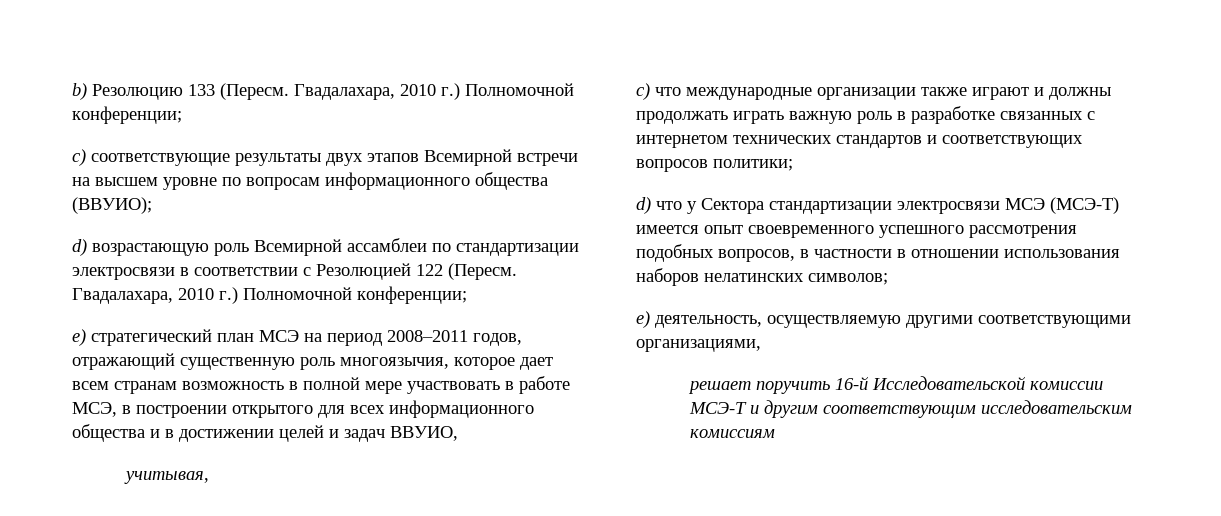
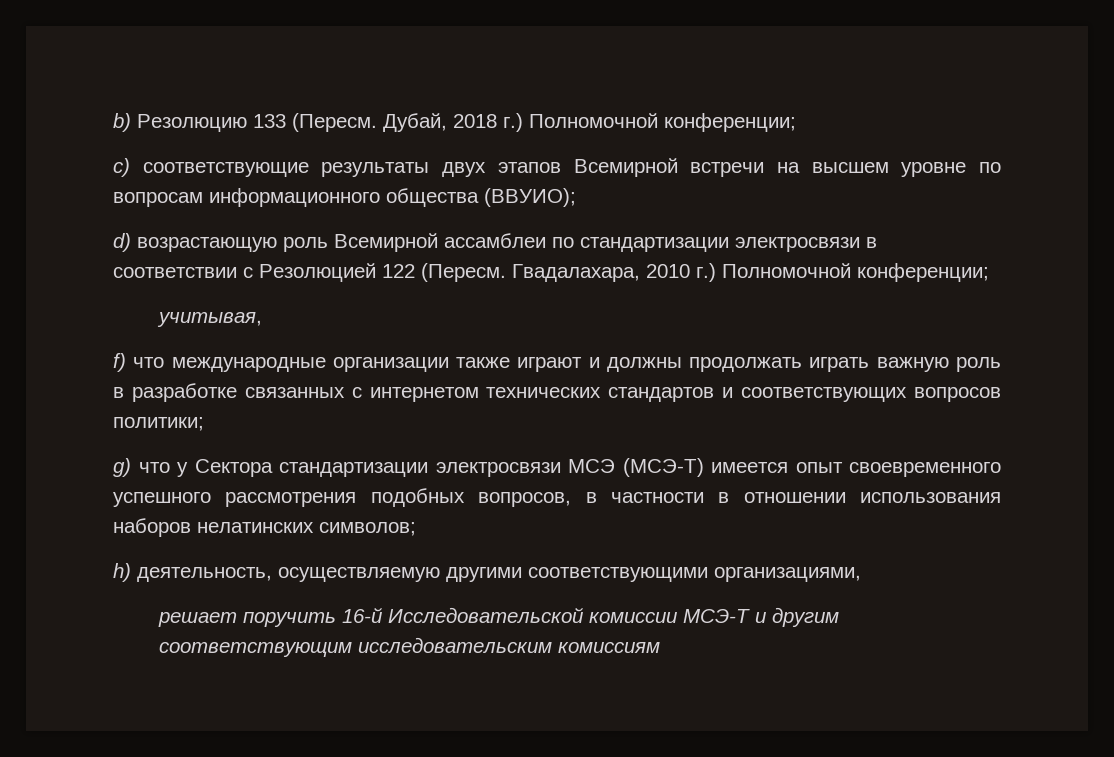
[294,84,436,100] Гвадалахара, 2010 -> [383,113,497,132] Дубай, 2018
[72,329,522,346] [72,353,553,370] [72,376,570,394] [72,400,534,418] [72,424,458,442] // e) стратегический план МСЭ на период 2008–2011 годов, отражающий существенную роль многоязычия, которое дает всем странам возможность в полной мере участвовать в работе МСЭ, в построении открытого для всех информационного общества и в достижении целей и задач ВВУИО, -> (989, 272) none
[636,83,650,100] c) -> [113,353,126,372] f)
[636,197,651,214] d) -> [113,458,131,477] g)
[636,311,650,328] e) -> [113,563,131,582] h)

